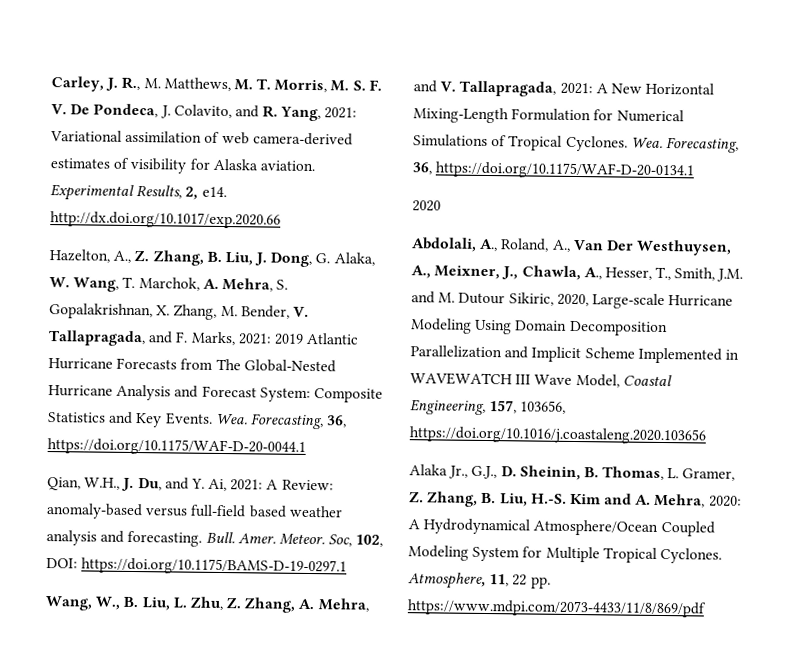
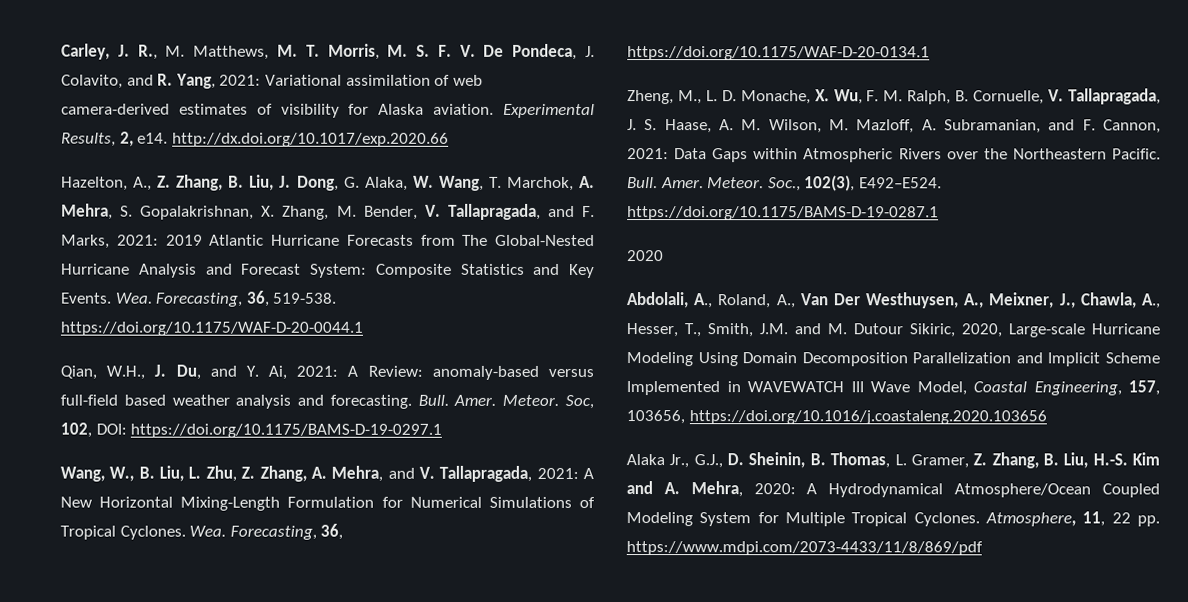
(348, 421) none -> [272,292,338,304] 519-538.
(695, 170) none -> [627,88,1161,105] [627,119,1161,134] [627,148,1161,163] [627,175,942,192] [627,206,939,221] // Zheng, M., L. D. Monache, X. Wu, F. M. Ralph, B. Cornuelle, V. Tallapragada, J. S. Haase, A. M. Wilson, M. Mazloff, A. Subramanian, and F. Cannon, 2021: Data Gaps within Atmospheric Rivers over the Northeastern Pacific. Bull. Amer. Meteor. Soc., 102(3), E492–E524. https://doi.org/10.1175/BAMS-D-19-0287.1

